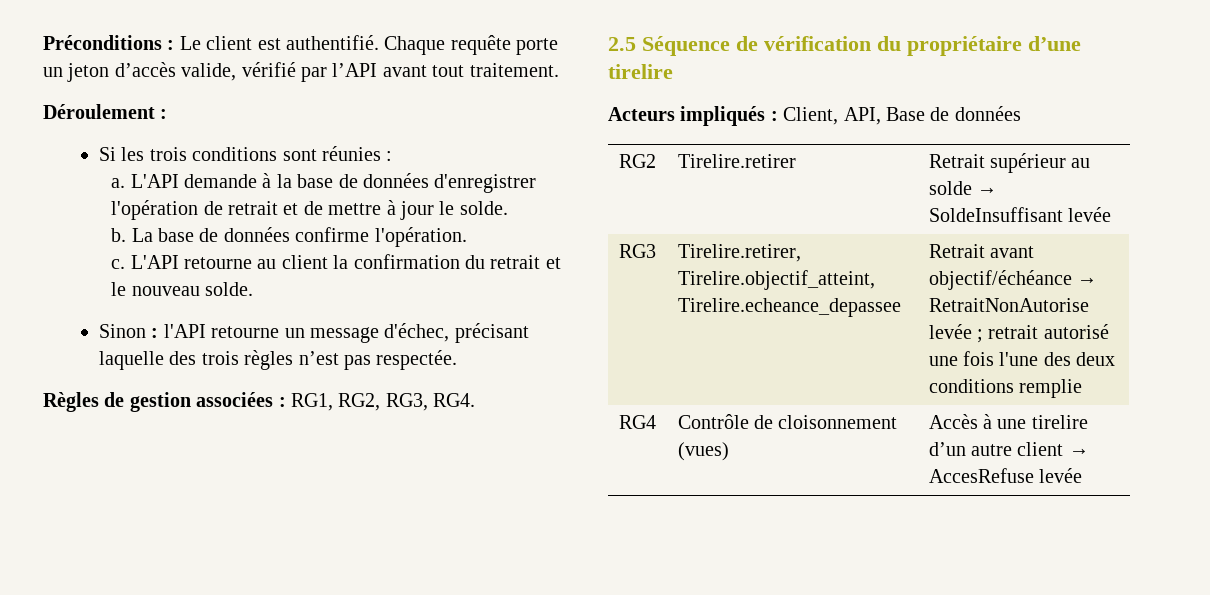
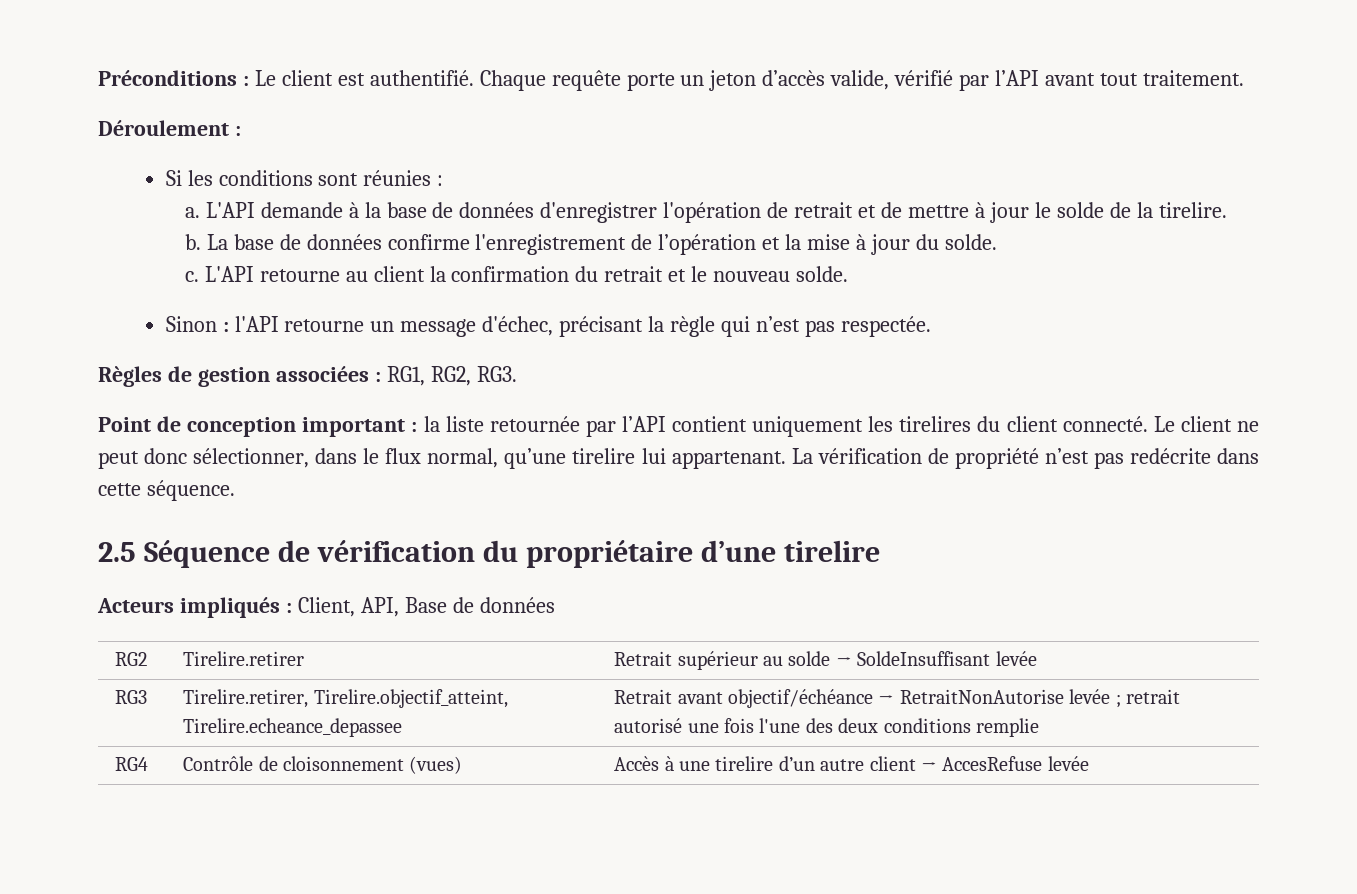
[149,147,187,161] trois -> (213, 178) none
[459,201,508,215] solde. -> [1056,202,1227,218] solde de la tirelire.
[374,227,467,247] l'opération. -> [475,234,997,255] l'enregistrement de l’opération et la mise à jour du solde.
[99,350,294,370] laquelle des trois règles -> [648,316,751,337] la règle qui
[385,393,476,411] RG3, RG4. -> [476,366,517,382] [98,416,1260,437] [98,448,1259,469] [98,480,235,501] RG3. // Point de conception important : la liste retournée par l’API contient uniquement les tirelires du client connecté. Le client ne peut donc sélectionner, dans le flux normal, qu’une tirelire lui appartenant. La vérification de propriété n’est pas redécrite dans cette séquence.

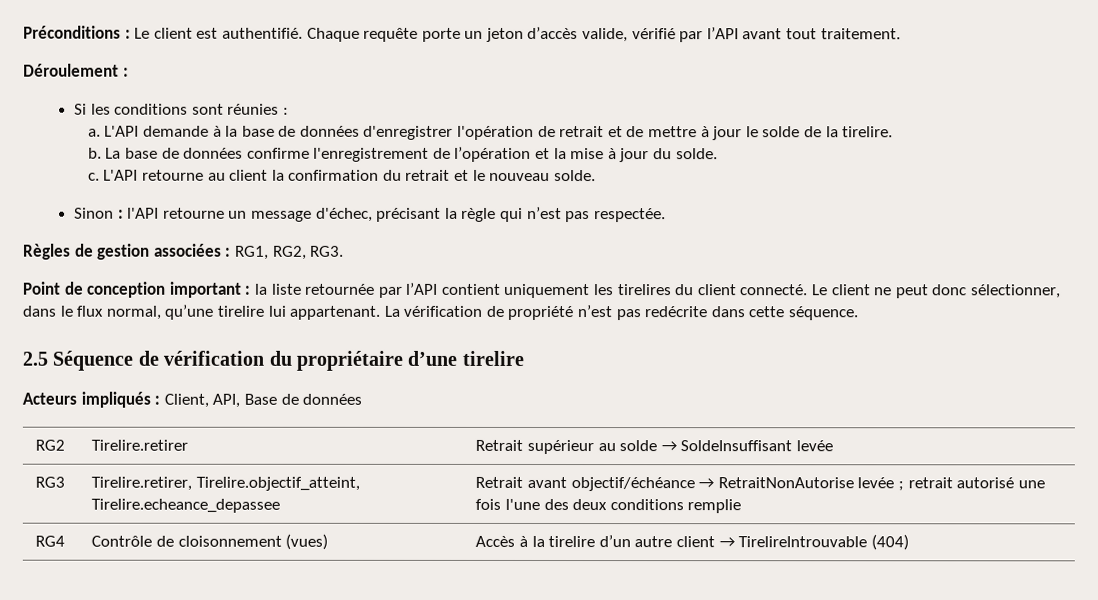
[678,761,710,771] une -> [531,535,545,547] la
[942,756,1089,771] AccesRefuse levée -> [738,534,909,551] TirelireIntrouvable (404)

